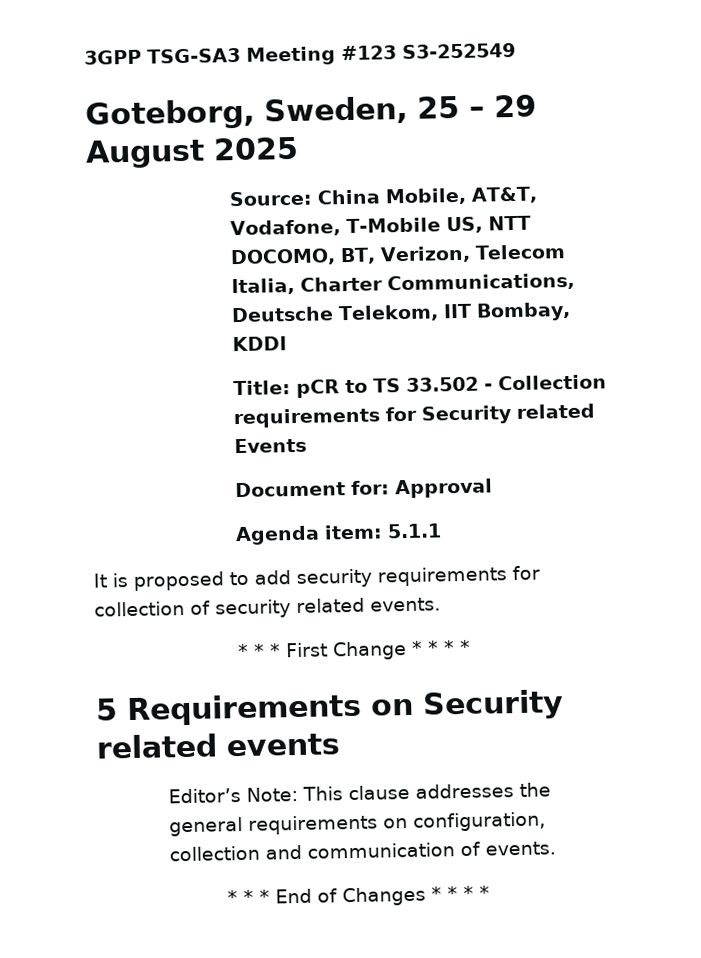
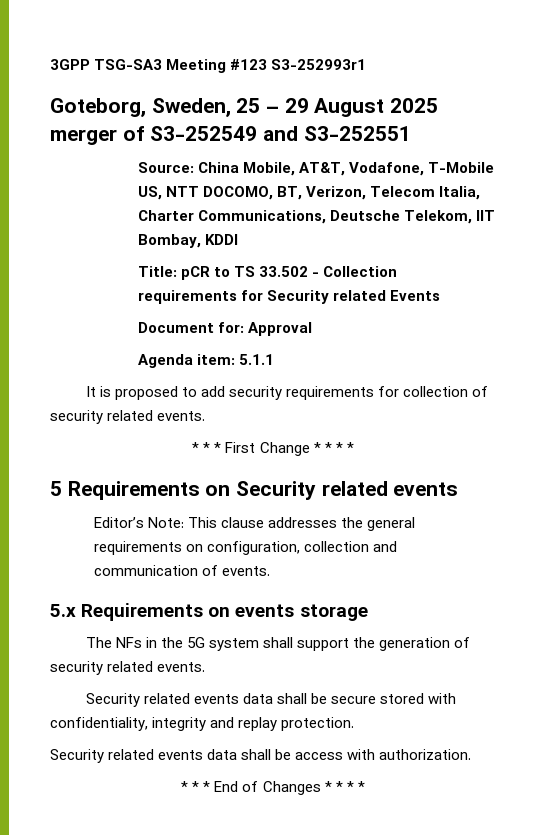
[402,42,516,59] S3-252549 -> [271,59,367,70] S3-252993r1
(299, 148) none -> [50,126,411,145] merger of S3-252549 and S3-252551
(557, 848) none -> [50,603,368,621] [85,637,471,651] [50,661,206,675] [85,693,457,707] [50,717,355,731] [50,749,472,763] // 5.x Requirements on events storage // The NFs in the 5G system shall support the generation of security related events. // Security related events data shall be secure stored with confidentiality, integrity and replay protection. // Security related events data shall be access with authorization.

